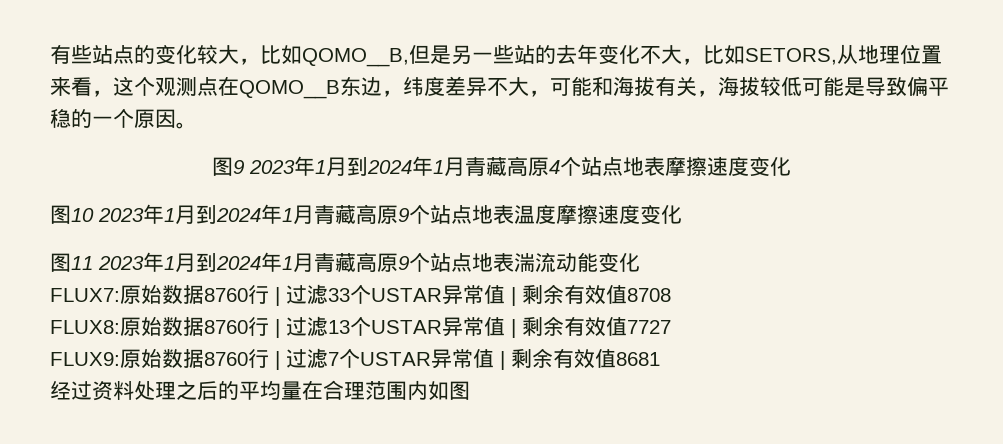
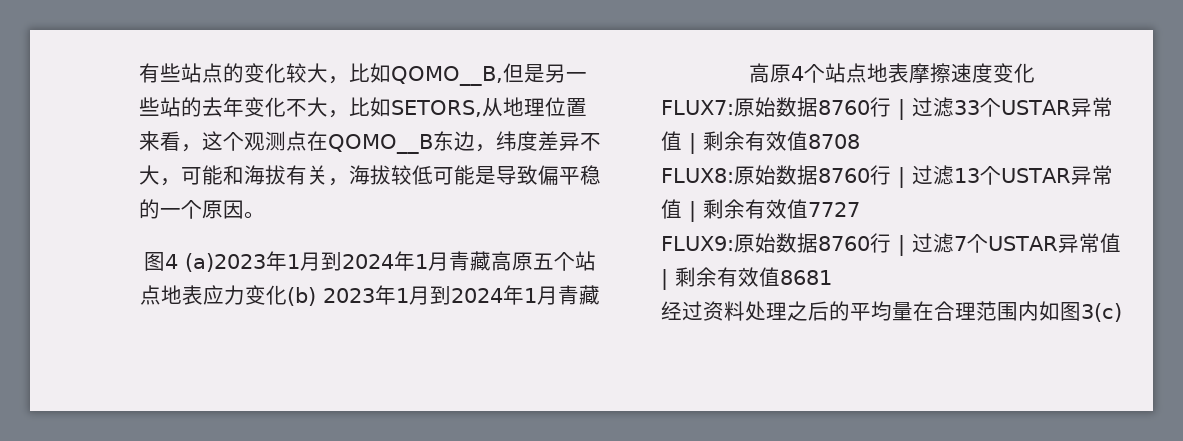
[233,160,244,174] 9 -> [165,251,596,272] [140,285,316,306] 4 (a)2023年1月到2024年1月青藏高原五个站点地表应力变化(b)
[50,204,682,225] [50,252,640,273] // 图10 2023年1月到2024年1月青藏高原9个站点地表温度摩擦速度变化 // 图11 2023年1月到2024年1月青藏高原9个站点地表湍流动能变化 -> (1035, 73) none
(470, 390) none -> [1081,303,1122,322] 3(c)

